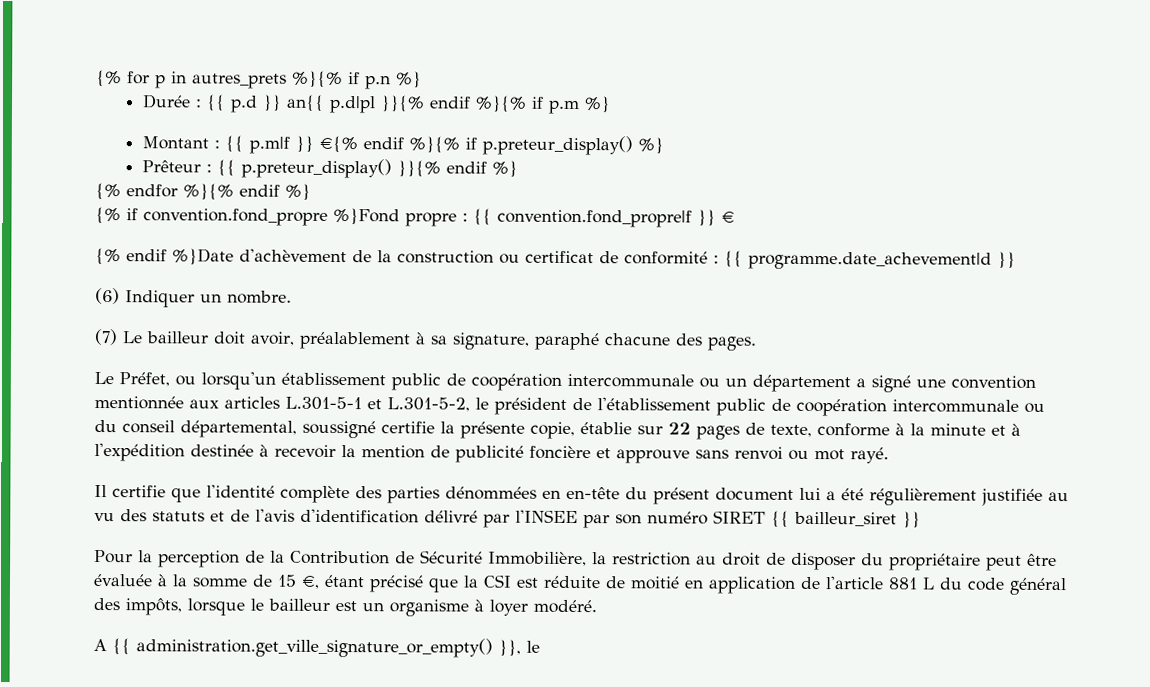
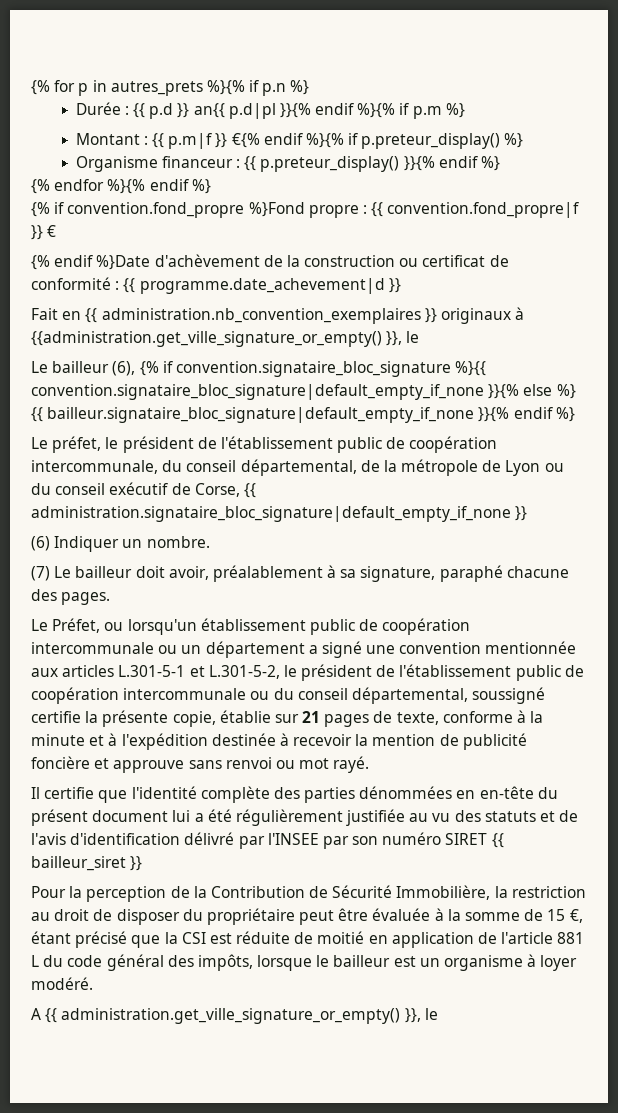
[142,160,202,173] Prêteur -> [75,156,233,172] Organisme financeur
(1016, 260) none -> [31,307,525,324] [31,331,420,347] [31,361,487,377] [31,384,576,400] [31,407,575,423] [31,436,498,453] [31,459,564,476] [31,482,256,498] [31,506,528,522] // Fait en {{ administration.nb_convention_exemplaires }} originaux à {{administration.get_ville_signature_or_empty() }}, le // Le bailleur (6), {% if convention.signataire_bloc_signature %}{{ convention.signataire_bloc_signature|default_empty_if_none }}{% else %} {{ bailleur.signataire_bloc_signature|default_empty_if_none }}{% endif %} // Le préfet, le président de l'établissement public de coopération intercommunale, du conseil départemental, de la métropole de Lyon ou du conseil exécutif de Corse, {{ administration.signataire_bloc_signature|default_empty_if_none }}
[668,422,691,435] 22 -> [302,711,321,723] 21

